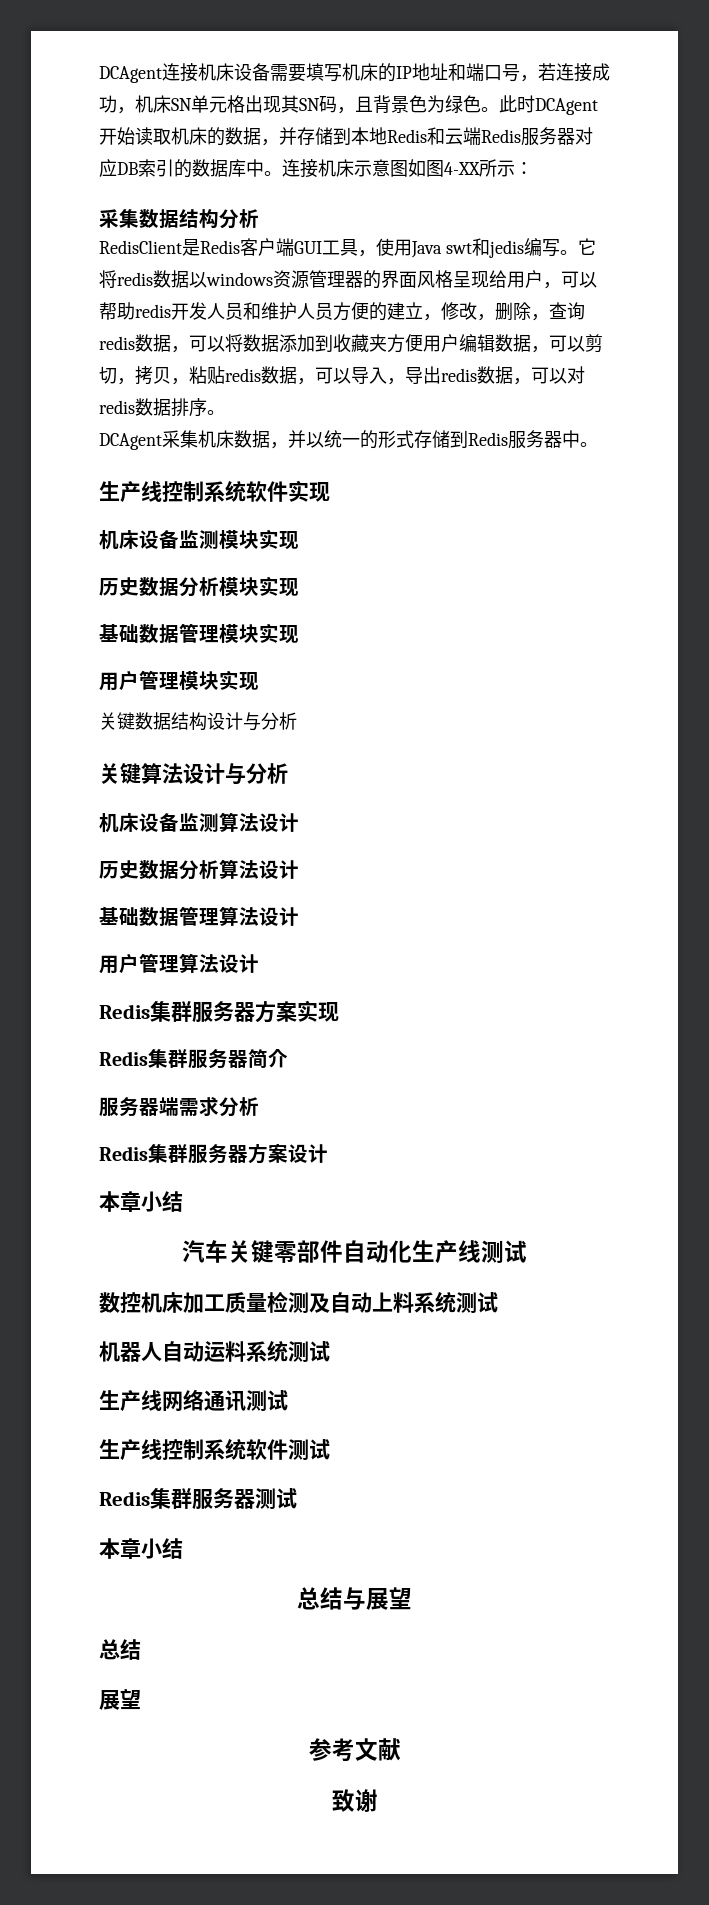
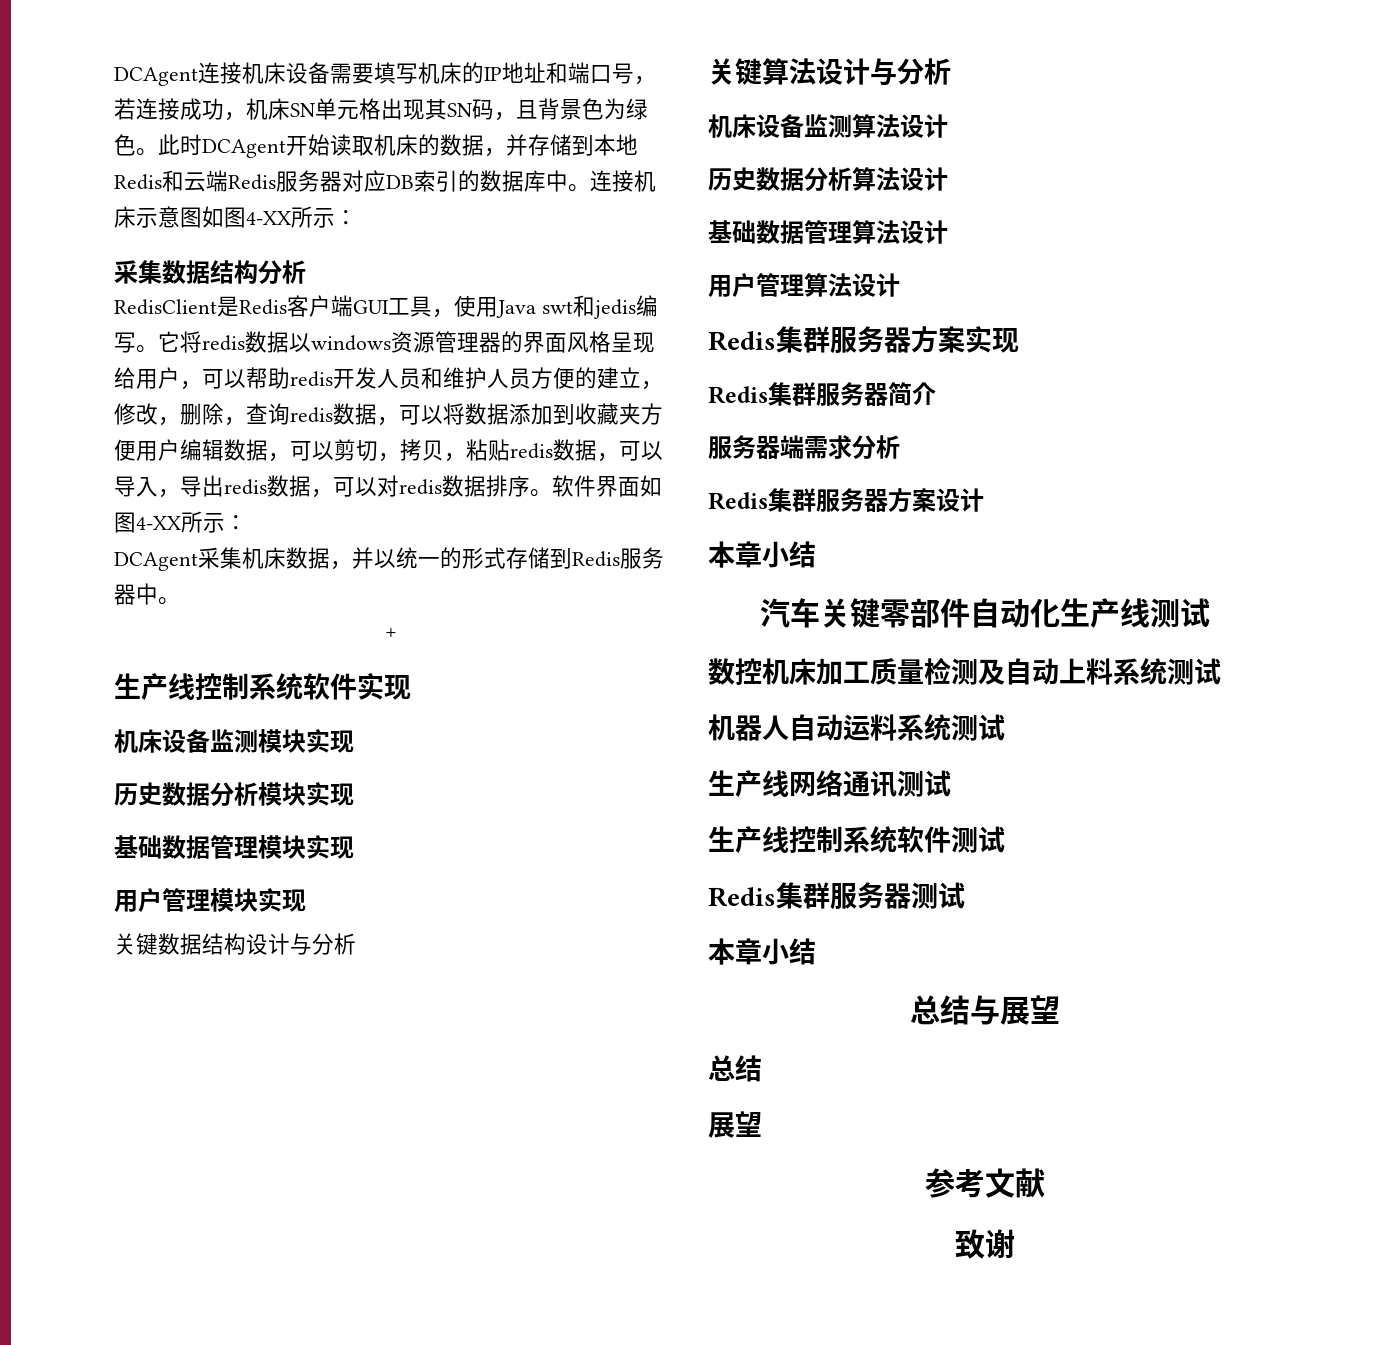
(225, 412) none -> [552,475,662,497] [114,511,247,533] 软件界面如图4-XX所示：
(598, 444) none -> [384,628,397,638] // +

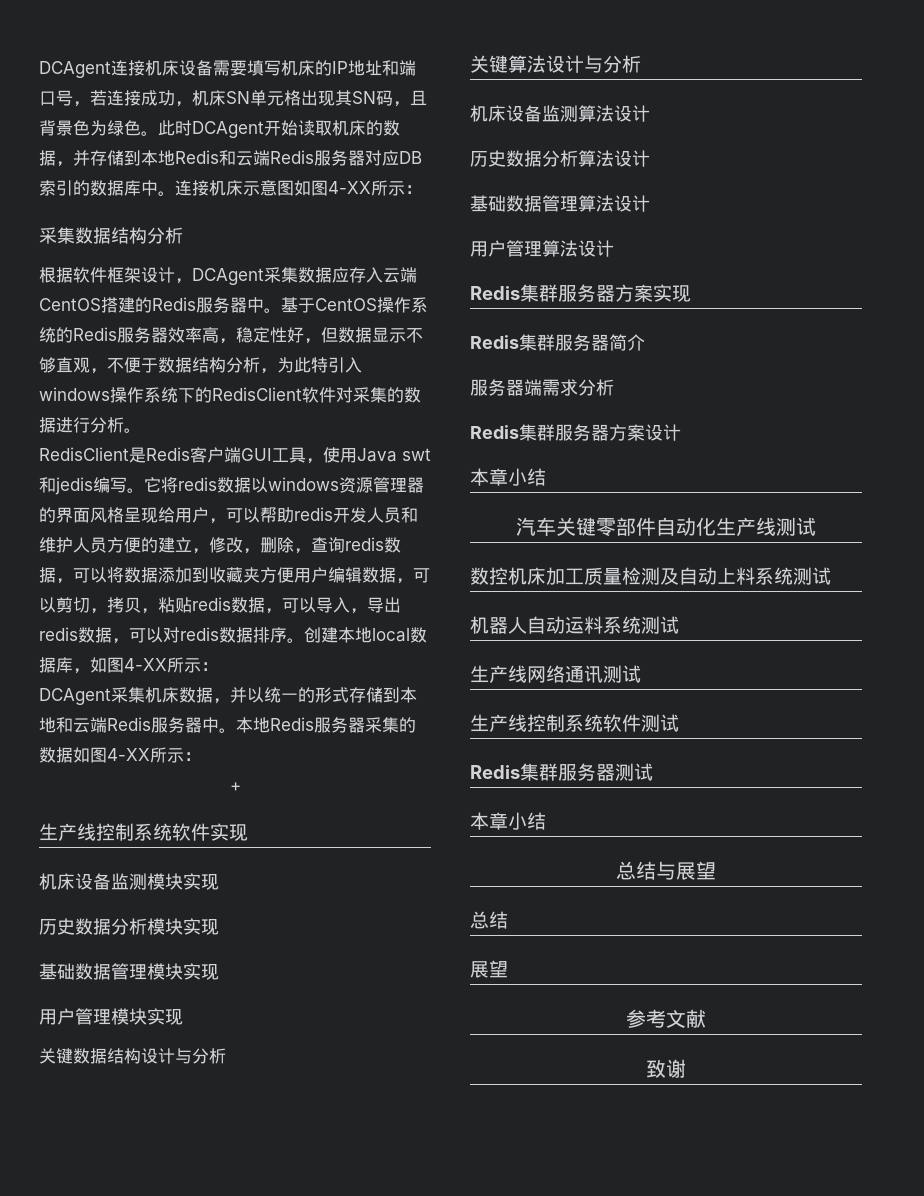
(306, 272) none -> [39,267,417,285] [39,297,428,313] [39,327,423,344] [39,357,362,374] [39,387,421,403] [39,417,141,433] // 根据软件框架设计，DCAgent采集数据应存入云端CentOS搭建的Redis服务器中。基于CentOS操作系统的Redis服务器效率高，稳定性好，但数据显示不够直观，不便于数据结构分析，为此特引入windows操作系统下的RedisClient软件对采集的数据进行分析。
[552,475,640,497] 软件界面 -> [304,627,427,643] [39,657,90,674] 创建本地local数据库，
[572,547,664,569] [114,583,180,605] Redis服务器中。 -> [400,687,417,703] [39,717,416,733] [39,747,201,763] 本地和云端Redis服务器中。本地Redis服务器采集的数据如图4-XX所示：

